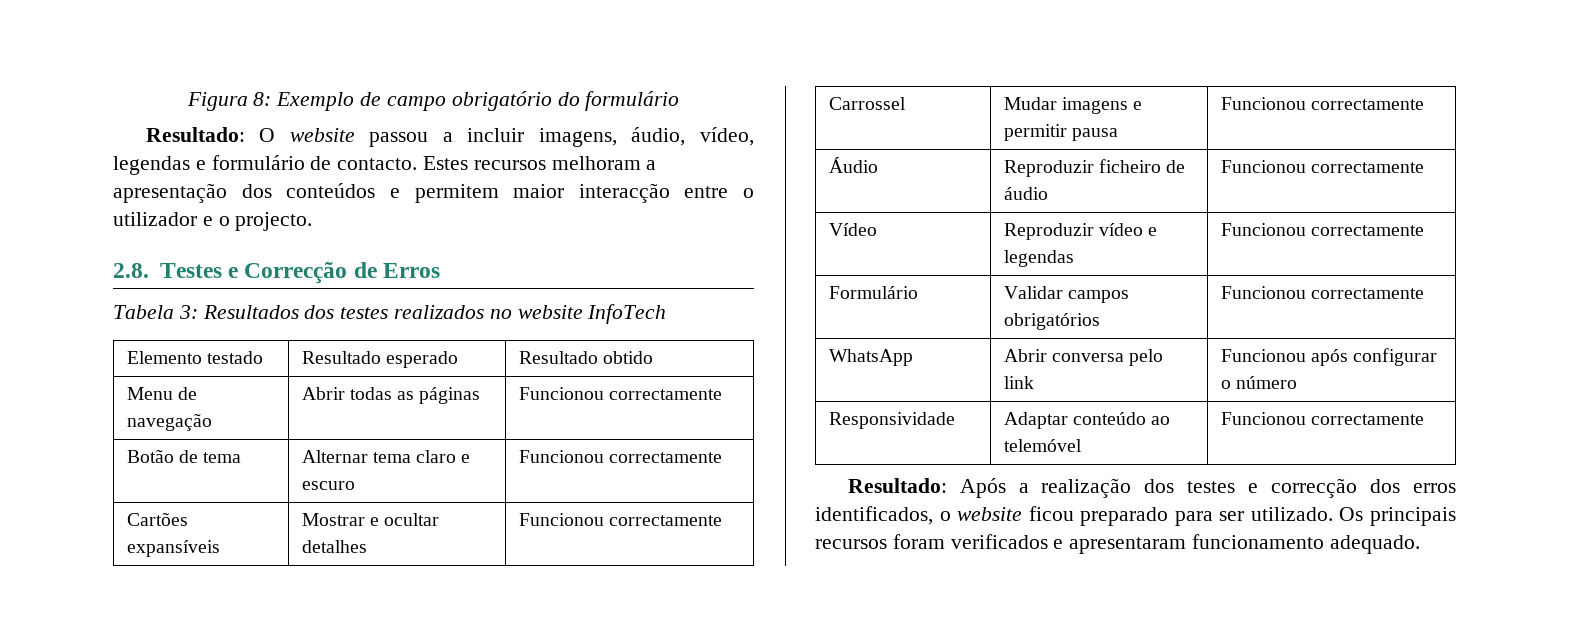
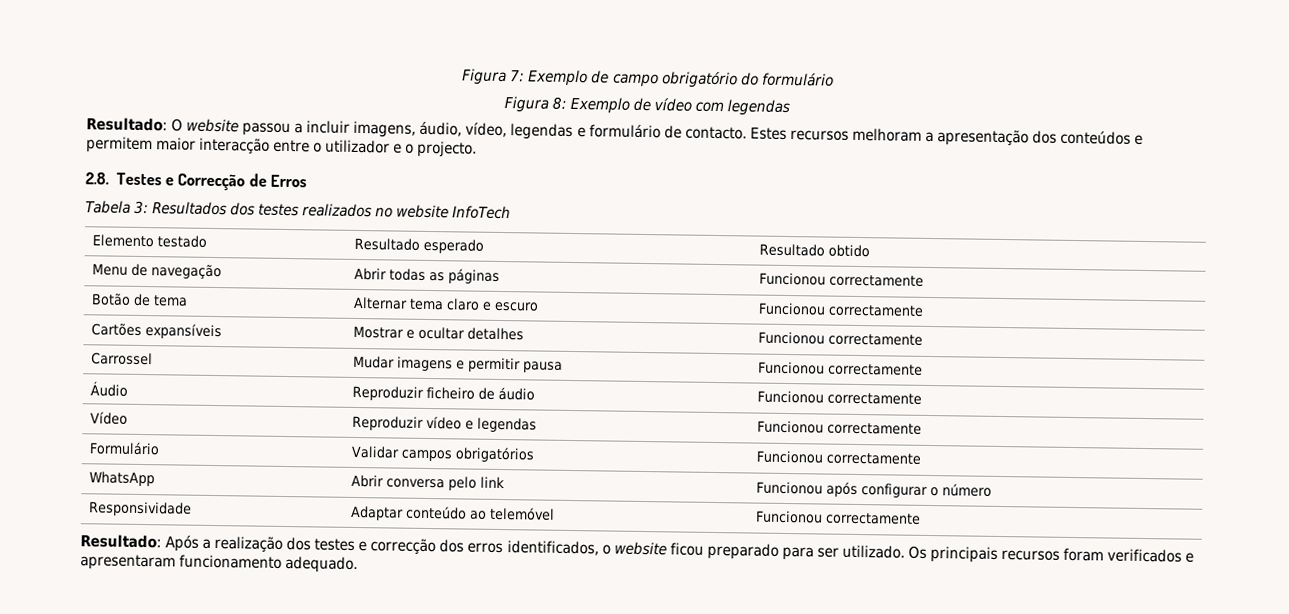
[186,92,272,111] Figura 8: -> [462,68,526,86] Figura 7:
(680, 101) none -> [503,96,791,117] // Figura 8: Exemplo de vídeo com legendas

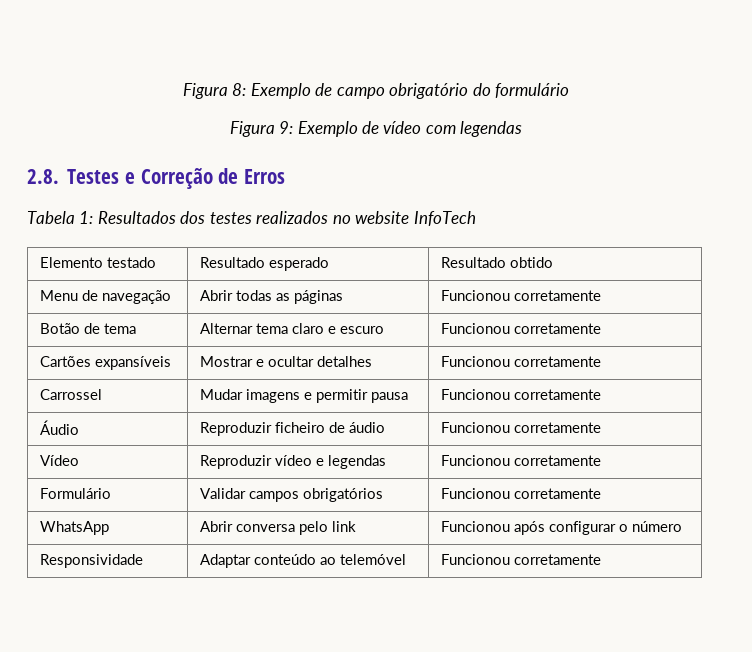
[462,68,526,86] Figura 7: -> [182,83,247,99] Figura 8:
[551,96,567,110] 8: -> [279,121,294,134] 9:
[86,117,1144,147] [86,136,478,158] // Resultado: O website passou a incluir imagens, áudio, vídeo, legendas e formulário de contacto. Estes recursos melhoram a apresentação dos conteúdos e permitem maior interacção entre o utilizador e o projecto. -> (523, 129) none
[177,173,246,191] Correcção -> [140,168,213,189] Correção
[134,200,150,215] 3: -> [79,211,94,224] 1:
[829,274,925,287] correctamente -> [514,290,602,301] corretamente
[828,304,925,317] correctamente -> [514,323,602,334] corretamente
[828,333,924,346] correctamente -> [514,356,602,367] corretamente
[828,363,924,376] correctamente -> [514,389,602,400] corretamente
[827,392,923,405] correctamente -> [514,422,602,433] corretamente
[827,422,923,435] correctamente -> [514,455,602,466] corretamente
[826,452,922,465] correctamente -> [514,488,602,499] corretamente
[825,512,922,525] [80,534,1195,563] [80,554,359,574] correctamente // Resultado: Após a realização dos testes e correcção dos erros identificados, o website ficou preparado para ser utilizado. Os principais recursos foram verificados e apresentaram funcionamento adequado. -> [514,554,602,565] corretamente

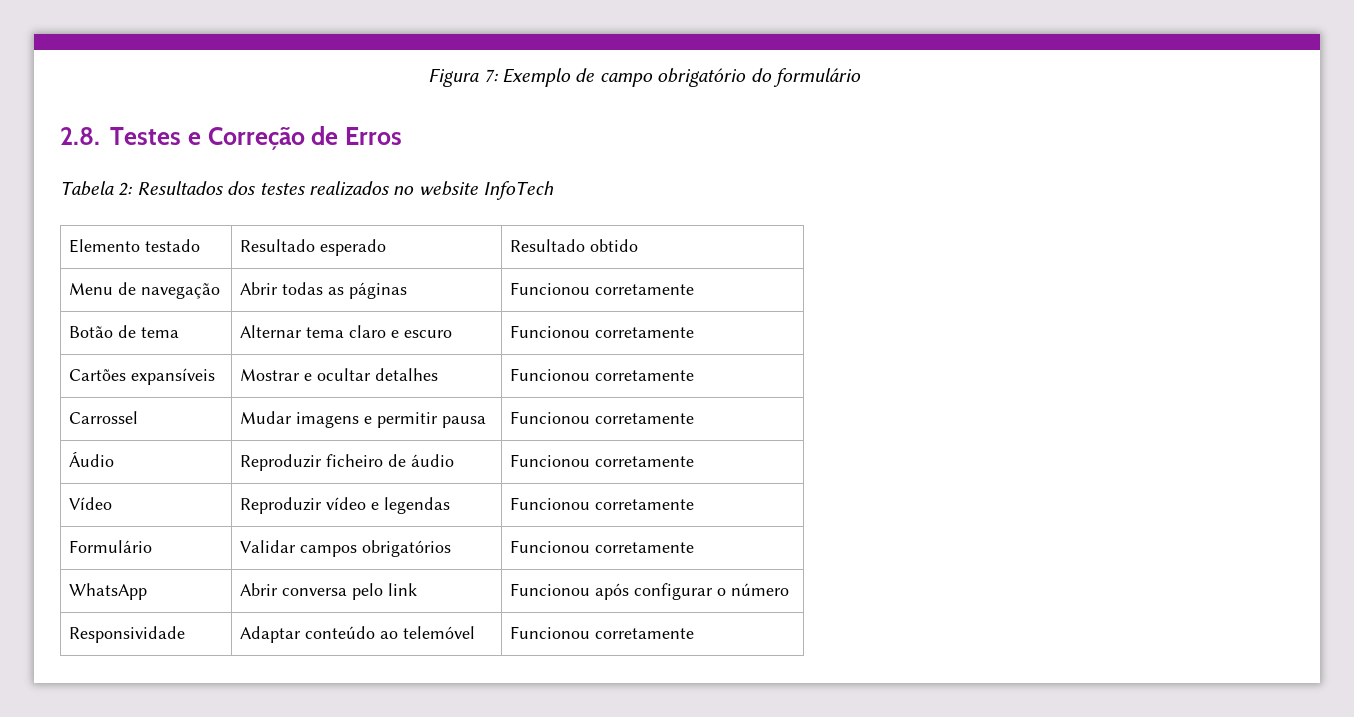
[182,83,247,99] Figura 8: -> [428,68,498,87] Figura 7:
[229,121,523,137] // Figura 9: Exemplo de vídeo com legendas -> (861, 77) none
[79,211,94,224] 1: -> [118,182,133,196] 2:

